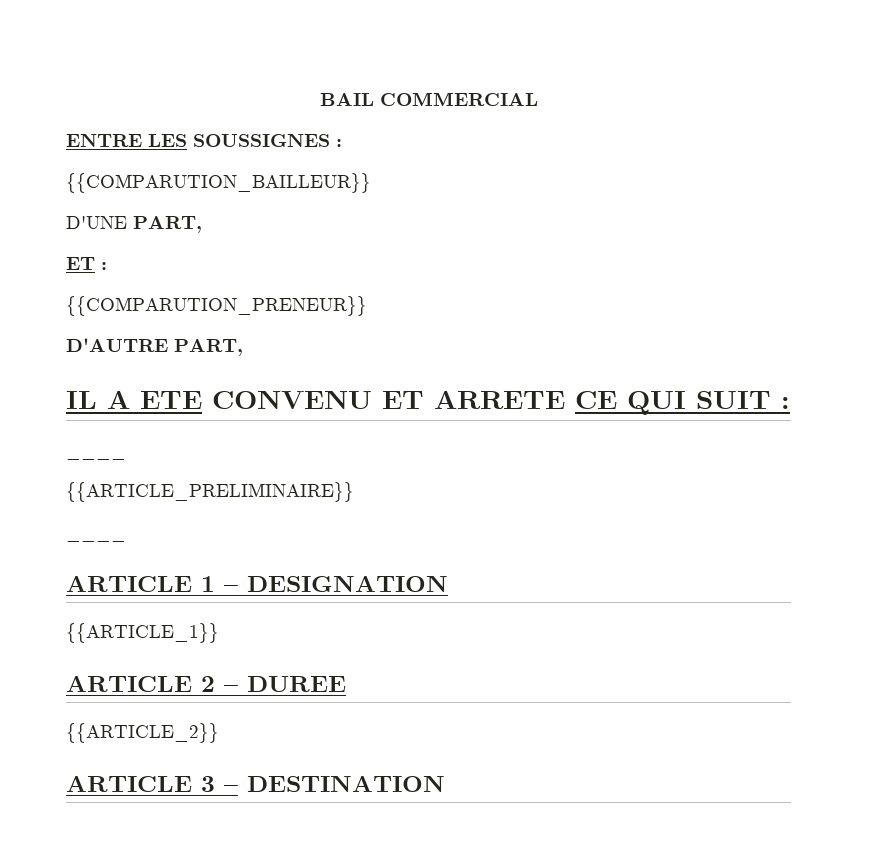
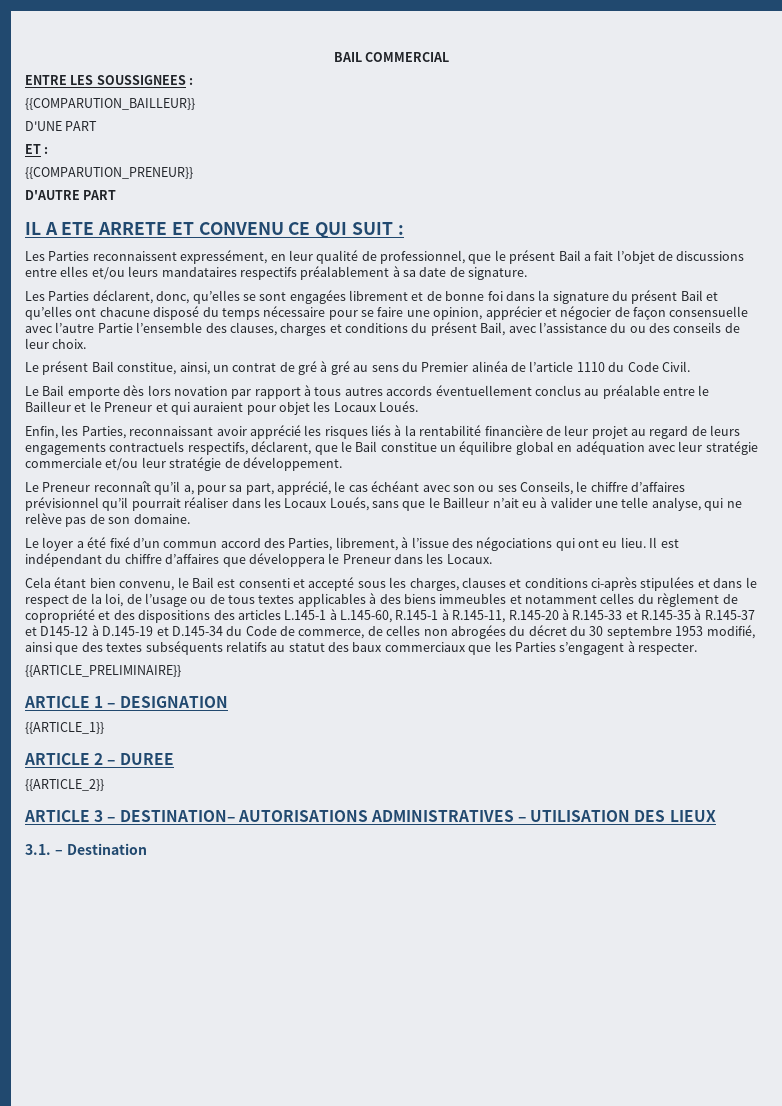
[193,134,330,147] SOUSSIGNES -> [96,75,186,85] SOUSSIGNEES
[133,216,202,233] PART, -> [65,121,98,131] PART
[174,339,243,356] PART, -> [83,190,117,200] PART
[212,390,565,409] CONVENU ET ARRETE -> [98,222,284,235] ARRETE ET CONVENU
[66,456,126,460] ____ -> [25,250,745,264] [25,266,528,280] [25,290,719,304] [25,306,749,320] [25,322,740,336] [25,338,87,349] [25,361,690,375] [25,385,710,399] [25,401,419,415] [25,425,741,439] [25,441,758,455] [25,457,342,471] [25,481,686,495] [25,497,742,511] [25,513,190,527] [25,537,679,551] [25,553,492,567] [25,577,757,591] [25,593,738,607] [25,609,755,623] [25,625,755,639] [25,641,697,655] Les Parties reconnaissent expressément, en leur qualité de professionnel, que le présent Bail a fait l’objet de discussions entre elles et/ou leurs mandataires respectifs préalablement à sa date de signature. // Les Parties déclarent, donc, qu’elles se sont engagées librement et de bonne foi dans la signature du présent Bail et qu’elles ont chacune disposé du temps nécessaire pour se faire une opinion, apprécier et négocier de façon consensuelle avec l’autre Partie l’ensemble des clauses, charges et conditions du présent Bail, avec l’assistance du ou des conseils de leur choix. // Le présent Bail constitue, ainsi, un contrat de gré à gré au sens du Premier alinéa de l’article 1110 du Code Civil. // Le Bail emporte dès lors novation par rapport à tous autres accords éventuellement conclus au préalable entre le Bailleur et le Preneur et qui auraient pour objet les Locaux Loués. // Enfin, les Parties, reconnaissant avoir apprécié les risques liés à la rentabilité financière de leur projet au regard de leurs engagements contractuels respectifs, déclarent, que le Bail constitue un équilibre global en adéquation avec leur stratégie commerciale et/ou leur stratégie de développement. // Le Preneur reconnaît qu’il a, pour sa part, apprécié, le cas échéant avec son ou ses Conseils, le chiffre d’affaires prévisionnel qu’il pourrait réaliser dans les Locaux Loués, sans que le Bailleur n’ait eu à valider une telle analyse, qui ne relève pas de son domaine. // Le loyer a été fixé d’un commun accord des Parties, librement, à l’issue des négociations qui ont eu lieu. Il est indépendant du chiffre d’affaires que développera le Preneur dans les Locaux. // Cela étant bien convenu, le Bail est consenti et accepté sous les charges, clauses et conditions ci-après stipulées et dans le respect de la loi, de l’usage ou de tous textes applicables à des biens immeubles et notamment celles du règlement de copropriété et des dispositions des articles L.145-1 à L.145-60, R.145-1 à R.145-11, R.145-20 à R.145-33 et R.145-35 à R.145-37 et D145-12 à D.145-19 et D.145-34 du Code de commerce, de celles non abrogées du décret du 30 septembre 1953 modifié, ainsi que des textes subséquents relatifs au statut des baux commerciaux que les Parties s’engagent à respecter.
[66,538,126,542] // ____ -> (181, 671) none
[247,775,445,792] DESTINATION -> [119,810,716,822] [25,843,147,855] DESTINATION– AUTORISATIONS ADMINISTRATIVES – UTILISATION DES LIEUX // 3.1. – Destination

